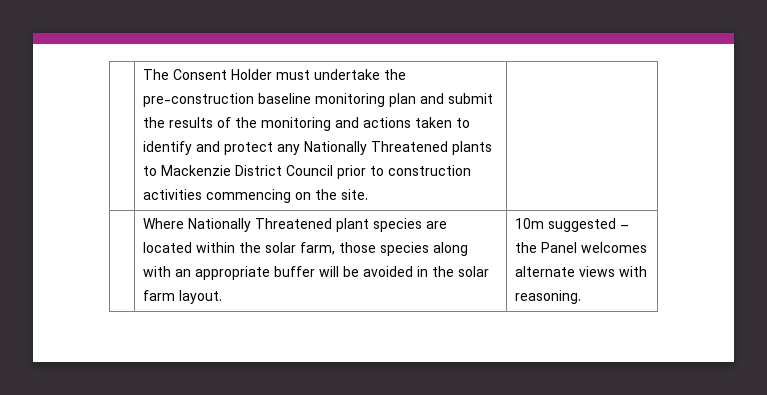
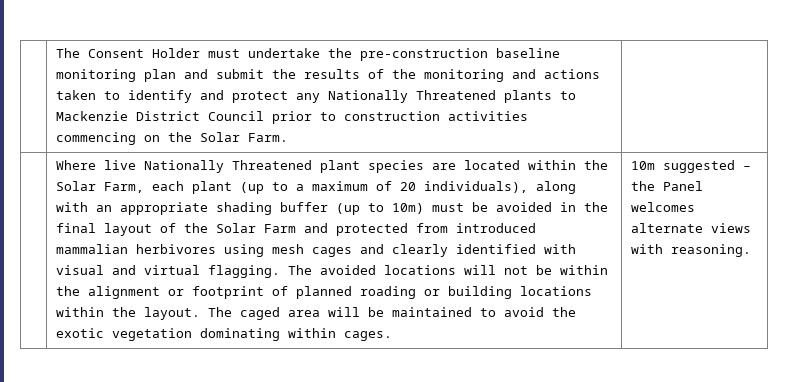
[341,189,369,200] site. -> [200,132,289,142] Solar Farm.
(185, 223) none -> [104,160,137,170] live
[265,242,469,256] [143,266,490,280] [143,290,223,304] solar farm, those species along with an appropriate buffer will be avoided in the solar farm layout. -> [56,181,577,194] [56,202,609,215] [56,223,537,236] [56,244,577,257] [56,265,609,278] [56,286,593,299] [56,307,577,320] [56,328,393,341] Solar Farm, each plant (up to a maximum of 20 individuals), along with an appropriate shading buffer (up to 10m) must be avoided in the final layout of the Solar Farm and protected from introduced mammalian herbivores using mesh cages and clearly identified with visual and virtual flagging. The avoided locations will not be within the alignment or footprint of planned roading or building locations within the layout. The caged area will be maintained to avoid the exotic vegetation dominating within cages.

